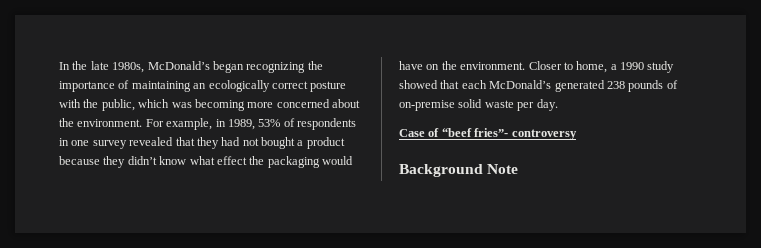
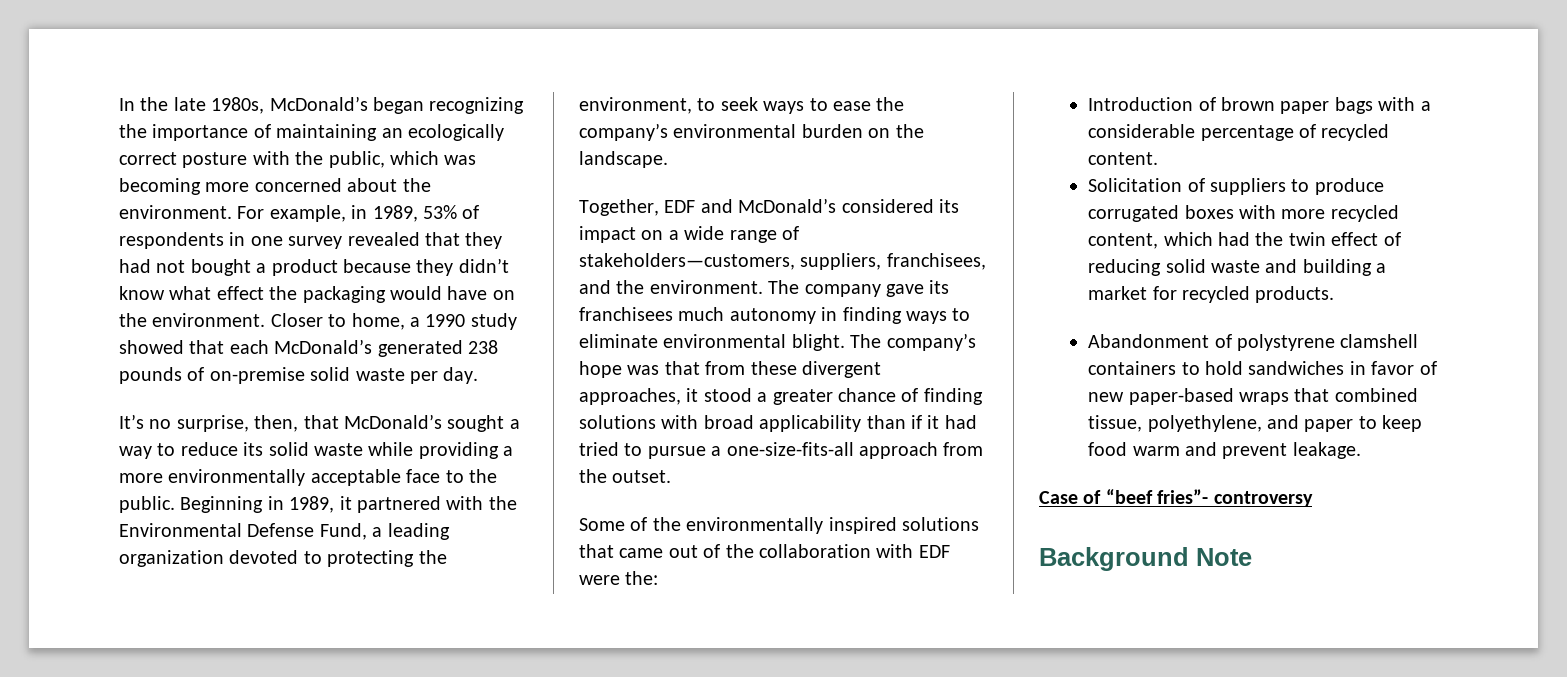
(558, 105) none -> [119,414,520,432] [119,442,514,459] [119,469,497,486] [119,496,517,513] [119,523,450,540] [119,550,447,567] [579,97,905,114] [579,123,924,141] [579,151,668,168] [579,198,959,216] [579,226,799,243] [579,253,986,270] [579,280,950,297] [579,307,971,324] [579,333,976,351] [579,361,881,378] [579,388,983,405] [579,415,977,432] [579,442,984,459] [579,469,672,483] [579,517,979,534] [579,544,950,558] [579,571,659,585] [1088,97,1431,114] [1088,124,1390,141] [1088,152,1159,165] [1088,178,1384,195] [1088,205,1399,222] [1088,232,1401,249] [1088,259,1387,276] [1088,286,1335,303] [1088,334,1419,351] [1088,361,1437,375] [1088,388,1418,405] [1088,415,1423,432] [1088,442,1361,459] // It’s no surprise, then, that McDonald’s sought a way to reduce its solid waste while providing a more environmentally acceptable face to the public. Beginning in 1989, it partnered with the Environmental Defense Fund, a leading organization devoted to protecting the environment, to seek ways to ease the company’s environmental burden on the landscape. // Together, EDF and McDonald’s considered its impact on a wide range of stakeholders—customers, suppliers, franchisees, and the environment. The company gave its franchisees much autonomy in finding ways to eliminate environmental blight. The company’s hope was that from these divergent approaches, it stood a greater chance of finding solutions with broad applicability than if it had tried to pursue a one-size-fits-all approach from the outset. // Some of the environmentally inspired solutions that came out of the collaboration with EDF were the: // Introduction of brown paper bags with a considerable percentage of recycled content. // Solicitation of suppliers to produce corrugated boxes with more recycled content, which had the twin effect of reducing solid waste and building a market for recycled products. // Abandonment of polystyrene clamshell containers to hold sandwiches in favor of new paper-based wraps that combined tissue, polyethylene, and paper to keep food warm and prevent leakage.

